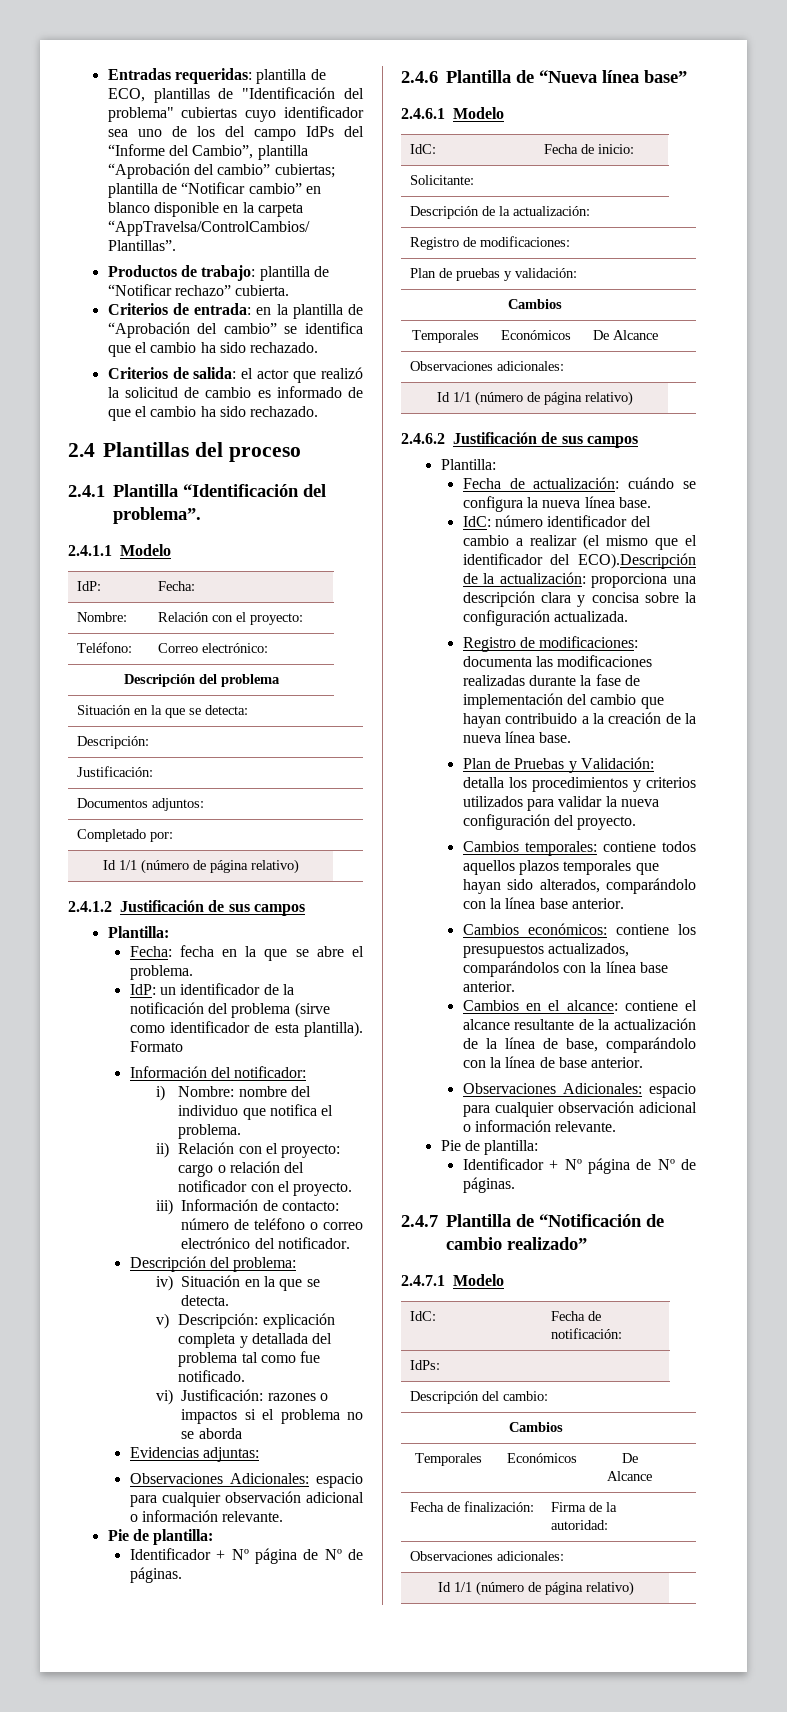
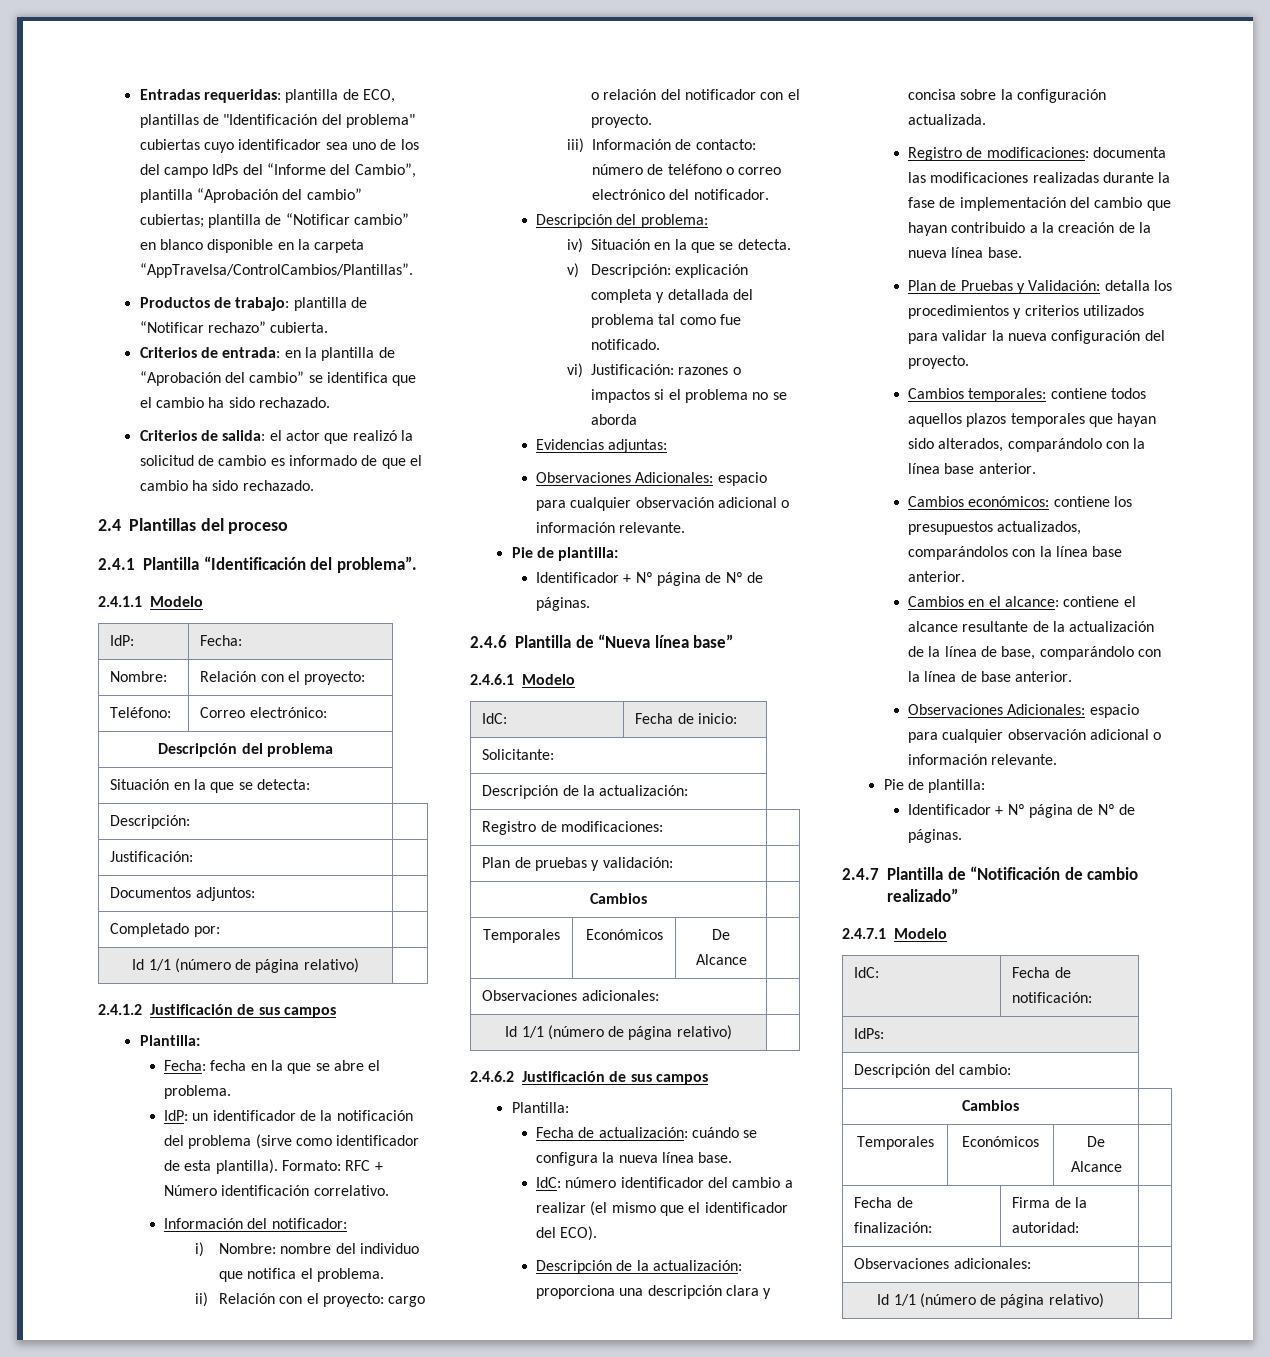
[129,1041,183,1052] Formato -> [282,1160,383,1171] [164,1185,389,1196] Formato: RFC + Número identificación correlativo.
[578,553,696,569] ECO).Descripción -> [560,1226,598,1241] [536,1260,613,1274] ECO). // Descripción

